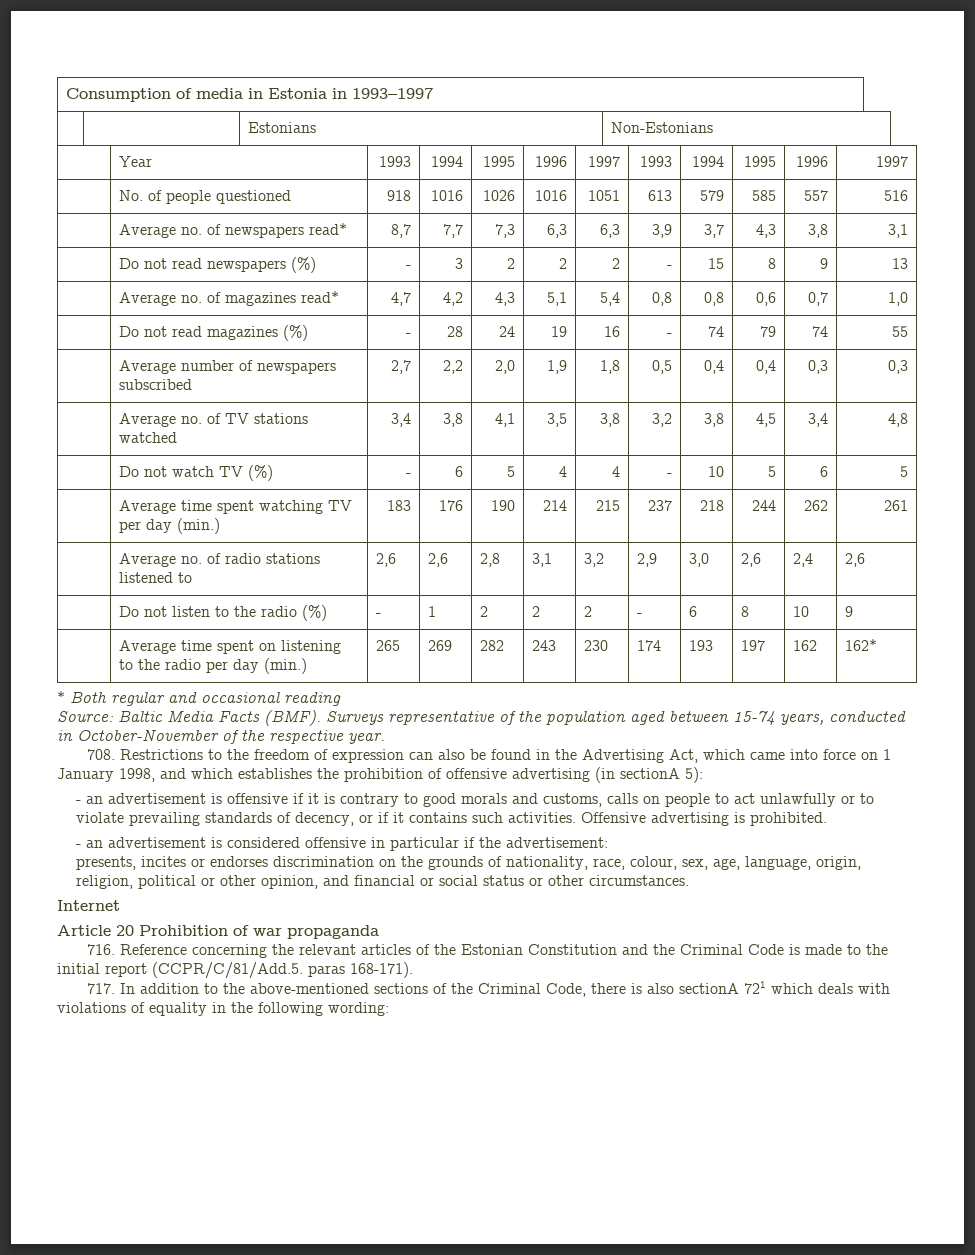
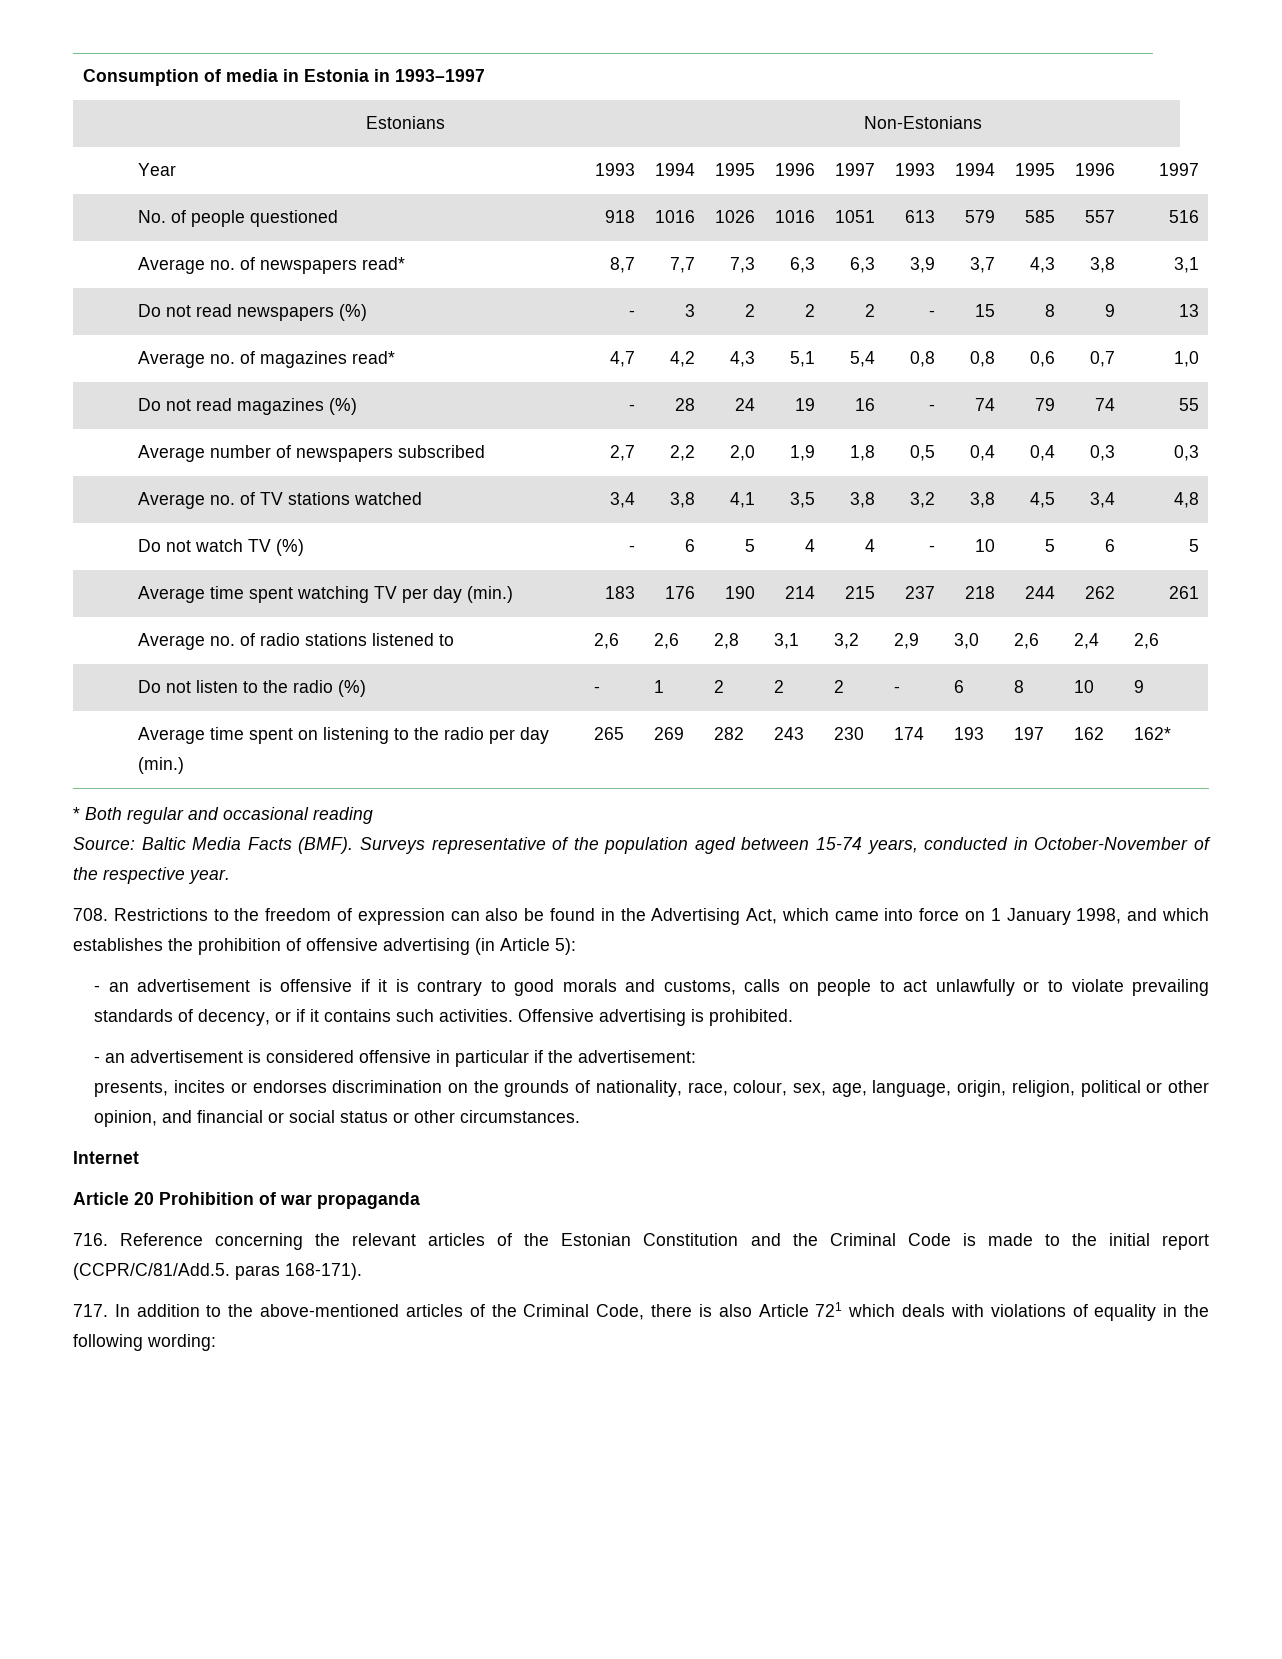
[620,768,680,779] sectionA -> [500,938,550,951] Article
[374,983,429,994] sections -> [405,1304,463,1317] articles
[679,983,740,994] sectionA -> [758,1304,809,1317] Article

